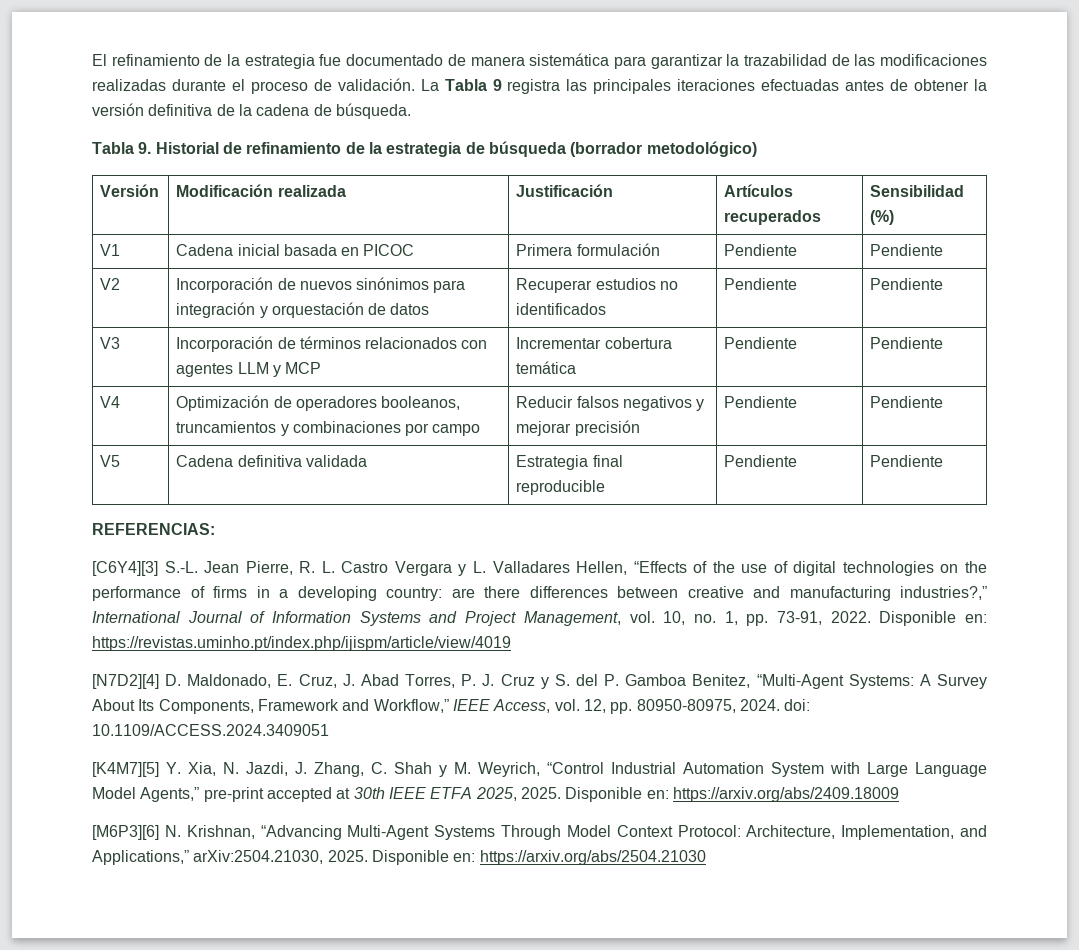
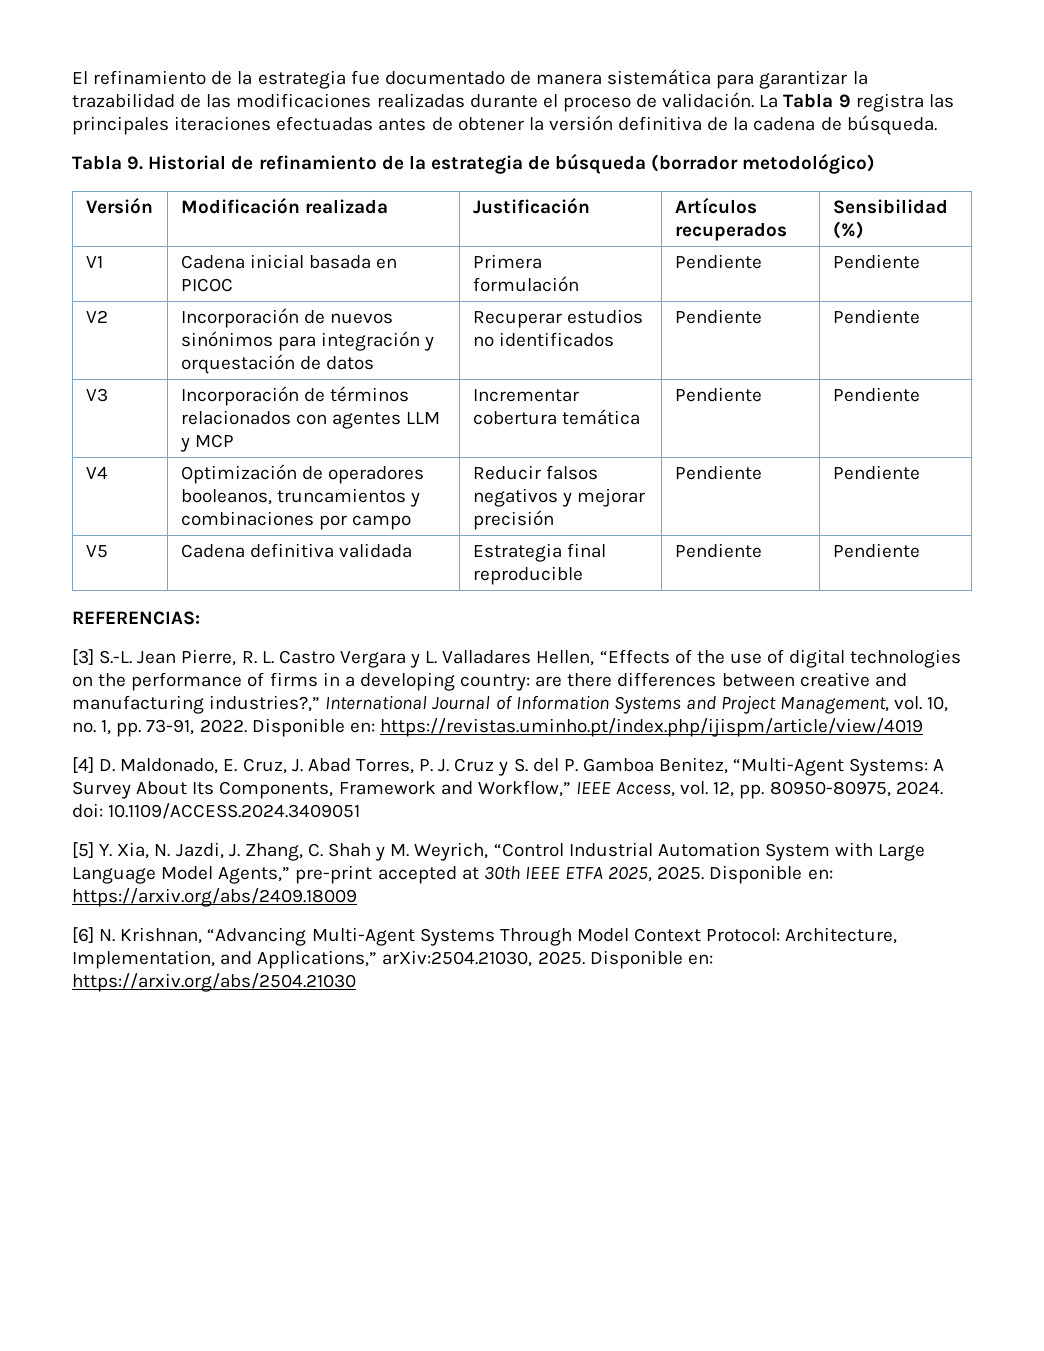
[92,561,158,576] [C6Y4][3] -> [72,649,94,665] [3]
[92,674,159,689] [N7D2][4] -> [72,757,94,773] [4]
[92,762,159,777] [K4M7][5] -> [72,842,94,858] [5]
[92,825,159,840] [M6P3][6] -> [72,927,94,943] [6]

